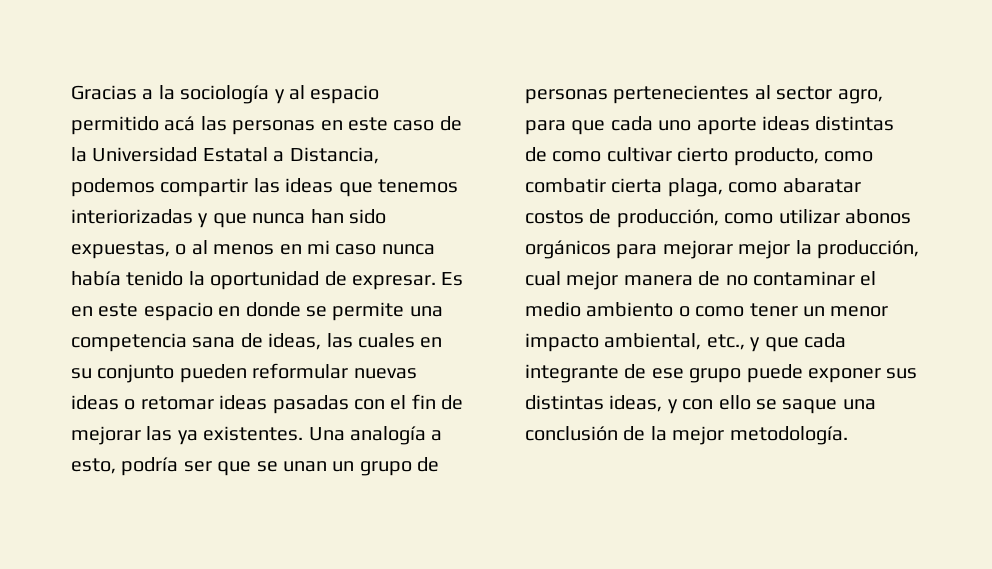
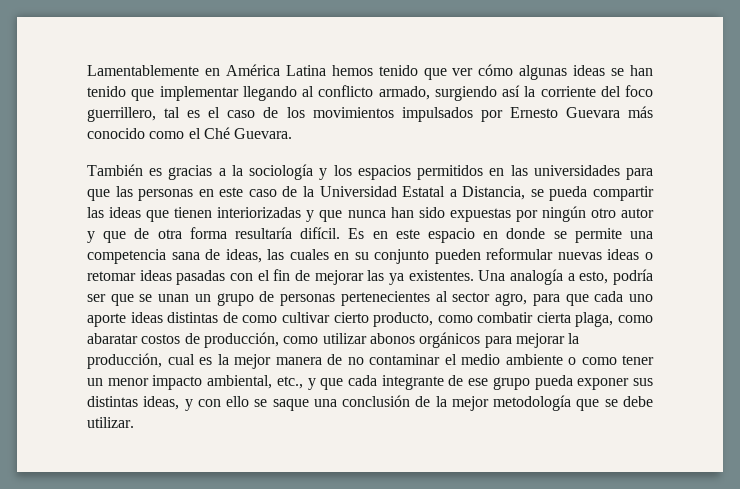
[71,85,380,104] [71,116,196,135] Gracias a la sociología y al espacio permitido acá -> [87,64,653,80] [87,85,653,101] [87,106,653,122] [87,127,293,139] [87,164,653,180] [87,189,110,201] Lamentablemente en América Latina hemos tenido que ver cómo algunas ideas se han tenido que implementar llegando al conflicto armado, surgiendo así la corriente del foco guerrillero, tal es el caso de los movimientos impulsados por Ernesto Guevara más conocido como el Ché Guevara. // También es gracias a la sociología y los espacios permitidos en las universidades para que
[71,178,155,197] podemos -> [530,186,588,201] se pueda
[378,179,458,193] tenemos -> [174,207,213,218] tienen
[71,240,435,259] [71,271,436,290] expuestas, o al menos en mi caso nunca había tenido la oportunidad de expresar. -> [449,206,654,222] [87,227,341,243] expuestas por ningún otro autor y que de otra forma resultaría difícil.
[738,240,791,259] mejor -> (565, 340) none
(561, 278) none -> [199,354,229,365] es la
[586,302,674,317] ambiento -> [505,354,563,365] ambiente
[746,364,803,383] puede -> [534,375,573,390] pueda
[729,426,848,445] metodología. -> [493,395,653,411] [87,417,134,428] metodología que se debe utilizar.

